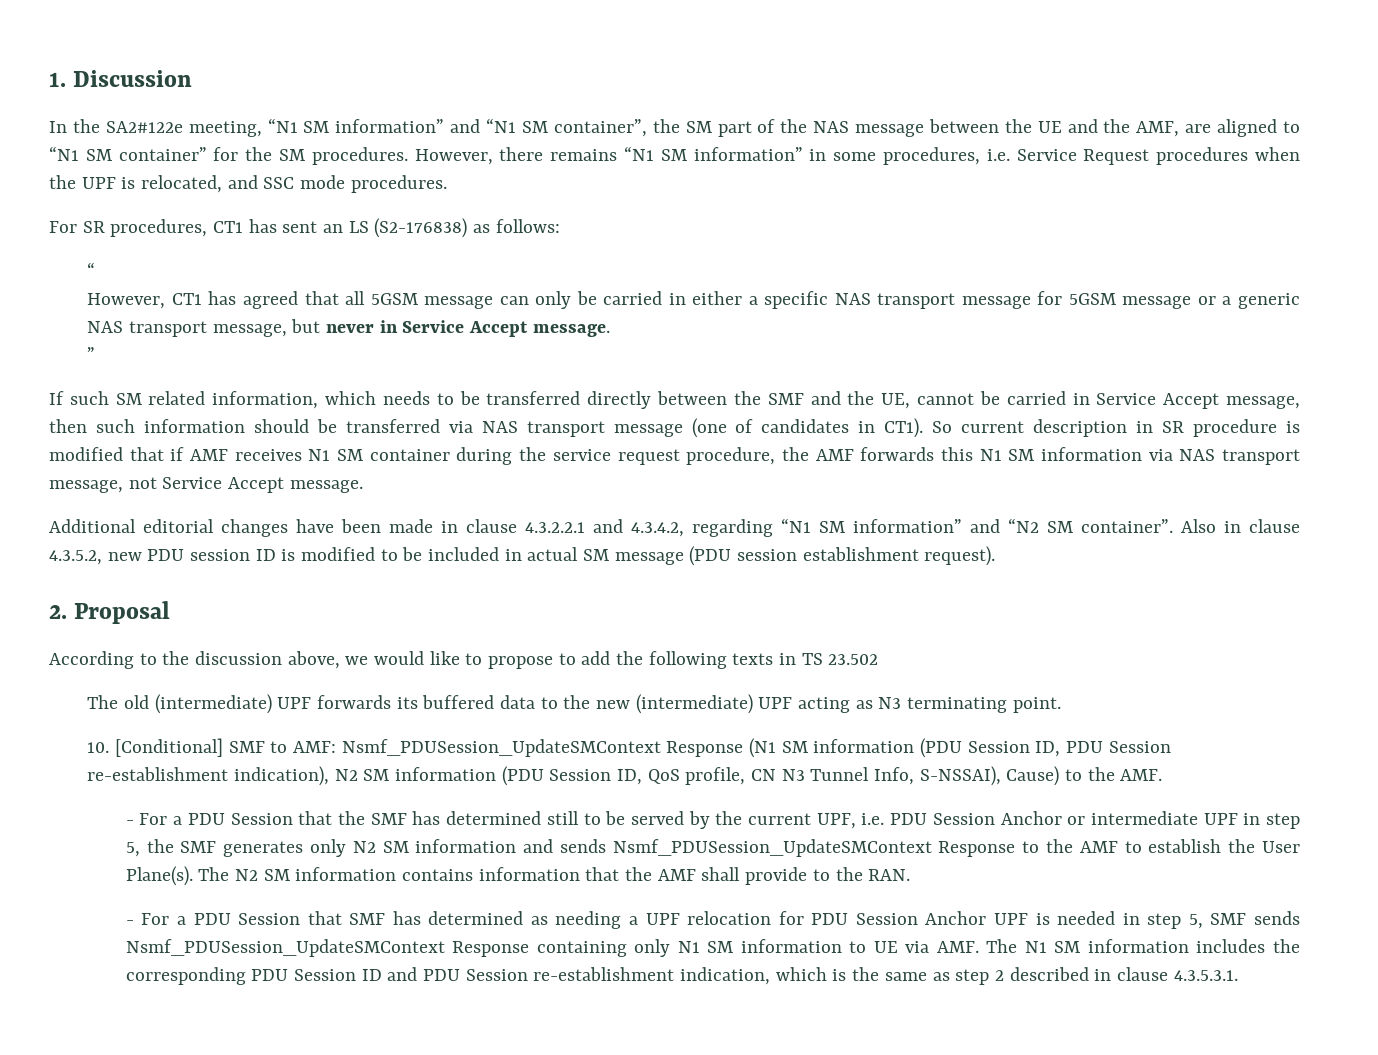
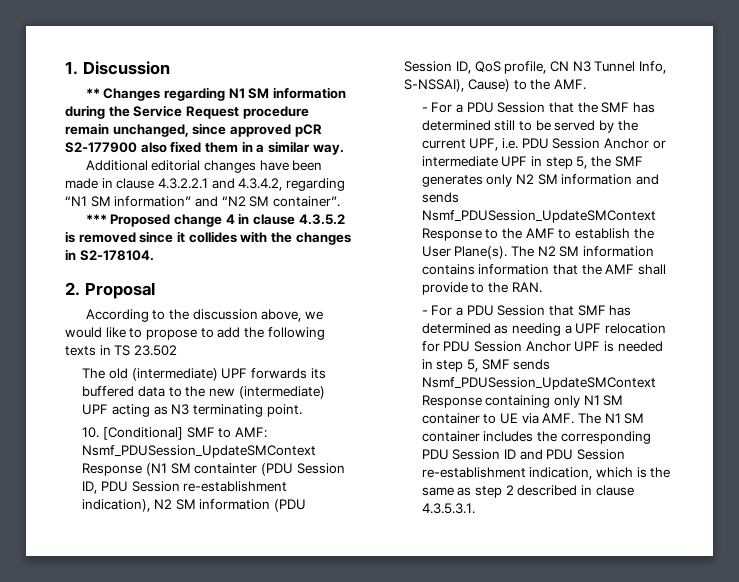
[49,118,1300,137] [49,146,1300,165] [49,175,447,193] [49,218,560,238] [87,262,96,277] [87,291,1300,309] [87,319,610,337] [87,347,96,361] [49,391,1301,409] [49,418,1301,438] [49,447,1300,465] [49,477,363,493] In the SA2#122e meeting, “N1 SM information” and “N1 SM container”, the SM part of the NAS message between the UE and the AMF, are aligned to “N1 SM container” for the SM procedures. However, there remains “N1 SM information” in some procedures, i.e. Service Request procedures when the UPF is relocated, and SSC mode procedures. // For SR procedures, CT1 has sent an LS (S2-176838) as follows: // “ // However, CT1 has agreed that all 5GSM message can only be carried in either a specific NAS transport message for 5GSM message or a generic NAS transport message, but never in Service Accept message. // ” // If such SM related information, which needs to be transferred directly between the SMF and the UE, cannot be carried in Service Accept message, then such information should be transferred via NAS transport message (one of candidates in CT1). So current description in SR procedure is modified that if AMF receives N1 SM container during the service request procedure, the AMF forwards this N1 SM information via NAS transport message, not Service Accept message. -> [85,87,347,101] [65,105,309,119] [65,123,322,137] [65,141,344,155] ** Changes regarding N1 SM information during the Service Request procedure remain unchanged, since approved pCR S2-177900 also fixed them in a similar way.
[1181,519,1300,533] [49,546,996,566] Also in clause 4.3.5.2, new PDU session ID is modified to be included in actual SM message (PDU session establishment request). -> [85,213,345,227] [65,231,351,245] [65,249,154,261] // *** Proposed change 4 in clause 4.3.5.2 is removed since it collides with the changes in S2-178104.
[813,739,915,753] information -> [194,463,258,474] containter
[740,939,842,953] information -> [421,413,480,424] container
[1087,939,1189,953] information -> [421,431,480,442] container

